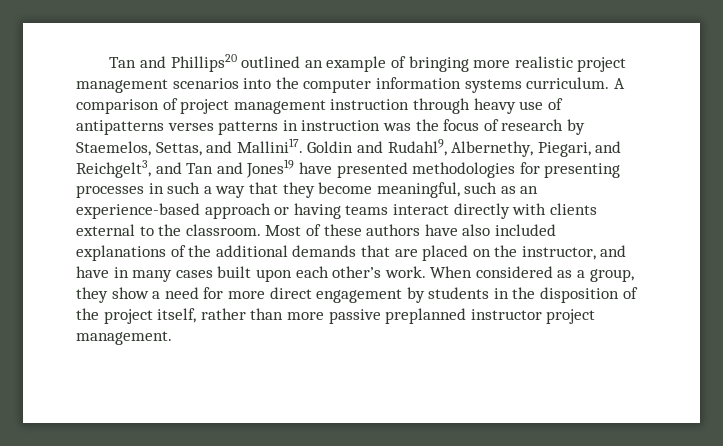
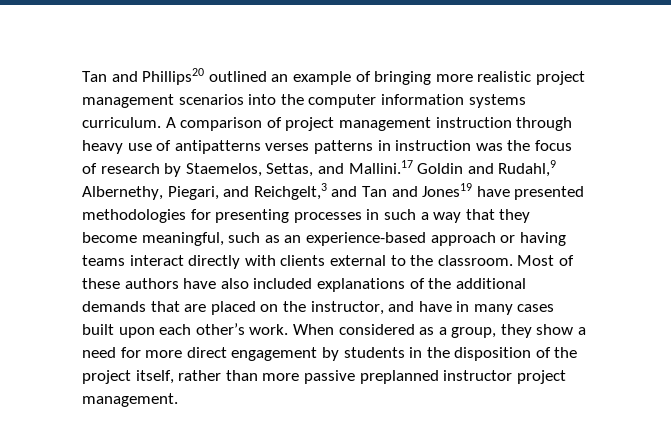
[236,138,303,153] Mallini17. -> [348,160,413,174] Mallini.17
[387,139,447,156] Rudahl9, -> [498,160,557,177] Rudahl,9
[76,160,151,178] Reichgelt3, -> [253,183,327,200] Reichgelt,3

